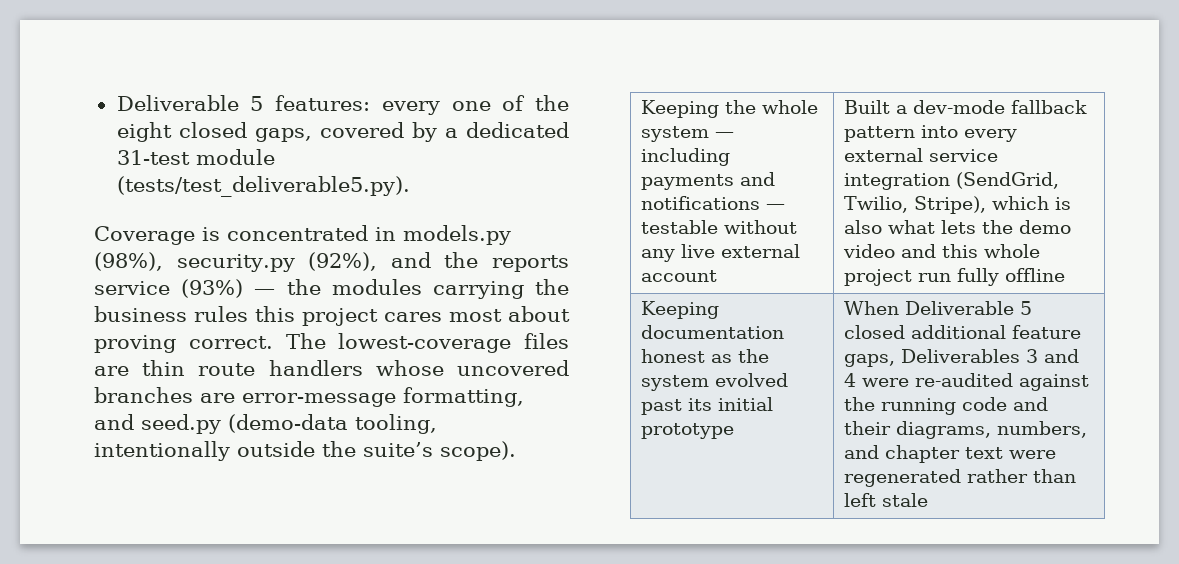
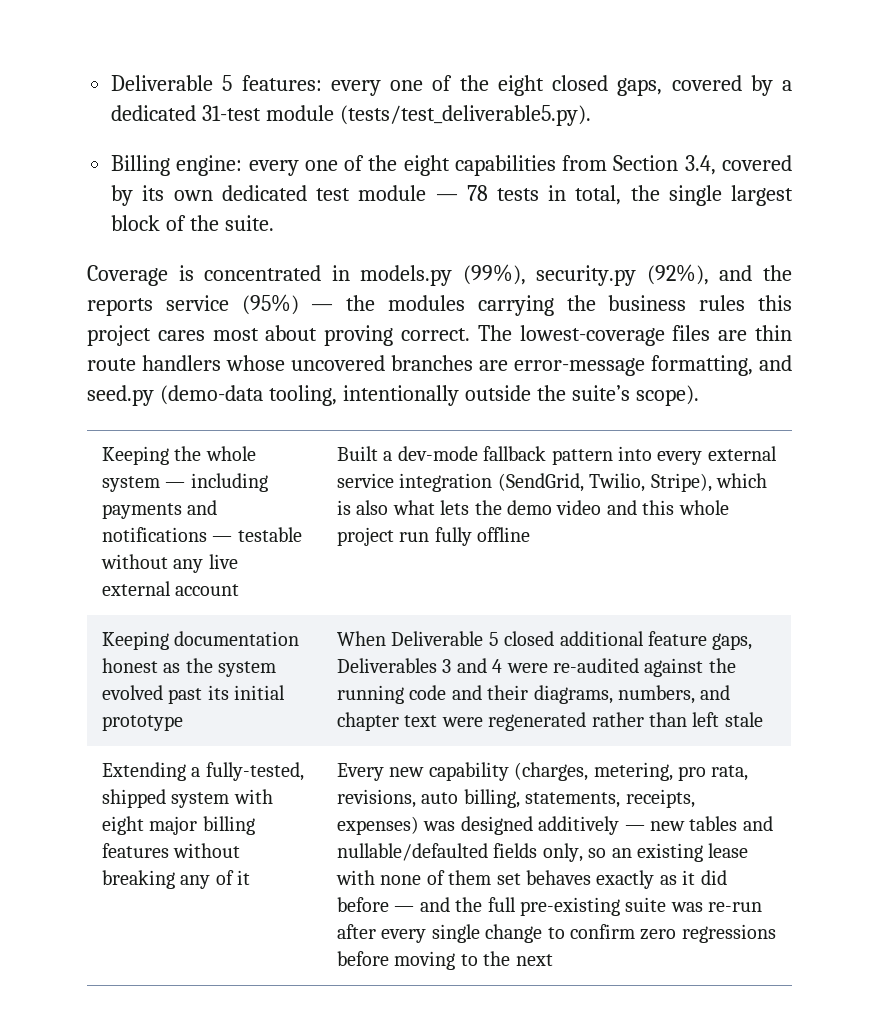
(410, 186) none -> [111,155,792,176] [111,185,794,206] [111,215,275,231] // Billing engine: every one of the eight capabilities from Section 3.4, covered by its own dedicated test module — 78 tests in total, the single largest block of the suite.
[94,252,163,271] (98%), -> [462,264,526,285] (99%),
[181,279,244,298] (93%) -> [241,294,299,315] (95%)
(928, 500) none -> [102,762,304,781] [102,789,273,808] [102,816,255,835] [102,843,241,858] [102,870,251,889] [337,762,749,781] [337,789,695,808] [337,816,773,835] [337,843,749,862] [336,870,727,889] [337,897,763,916] [337,924,776,943] [337,951,553,970] // Extending a fully-tested, shipped system with eight major billing features without breaking any of it | Every new capability (charges, metering, pro rata, revisions, auto billing, statements, receipts, expenses) was designed additively — new tables and nullable/defaulted fields only, so an existing lease with none of them set behaves exactly as it did before — and the full pre-existing suite was re-run after every single change to confirm zero regressions before moving to the next

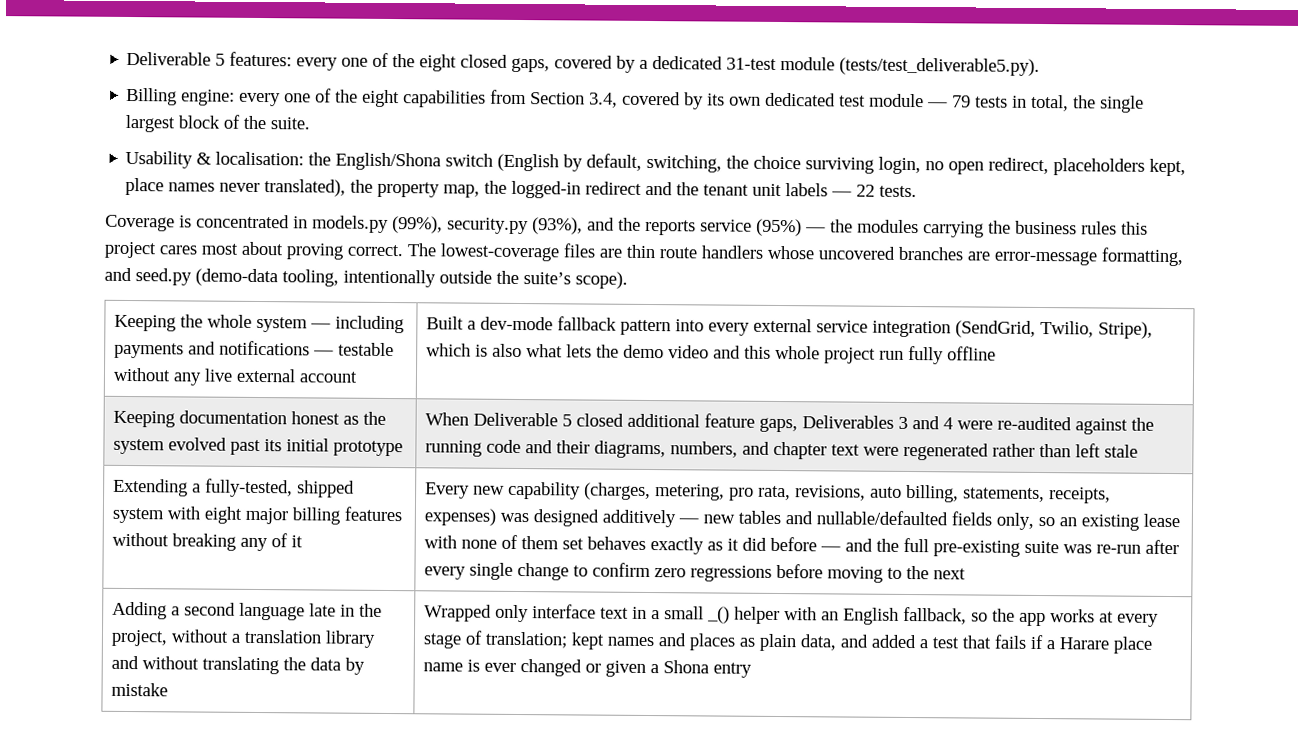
[466,185,488,201] 78 -> [952,95,972,108] 79
(275, 223) none -> [125,150,1187,177] [125,177,918,199] // Usability & localisation: the English/Shona switch (English by default, switching, the choice surviving login, no open redirect, placeholders kept, place names never translated), the property map, the logged-in redirect and the tenant unit labels — 22 tests.
[646,264,709,285] (92%), -> [532,217,583,235] (93%),
(553, 960) none -> [112,601,383,621] [111,629,377,648] [111,655,366,675] [111,682,169,697] [424,604,1160,627] [423,630,1153,654] [423,659,753,678] // Adding a second language late in the project, without a translation library and without translating the data by mistake | Wrapped only interface text in a small _() helper with an English fallback, so the app works at every stage of translation; kept names and places as plain data, and added a test that fails if a Harare place name is ever changed or given a Shona entry

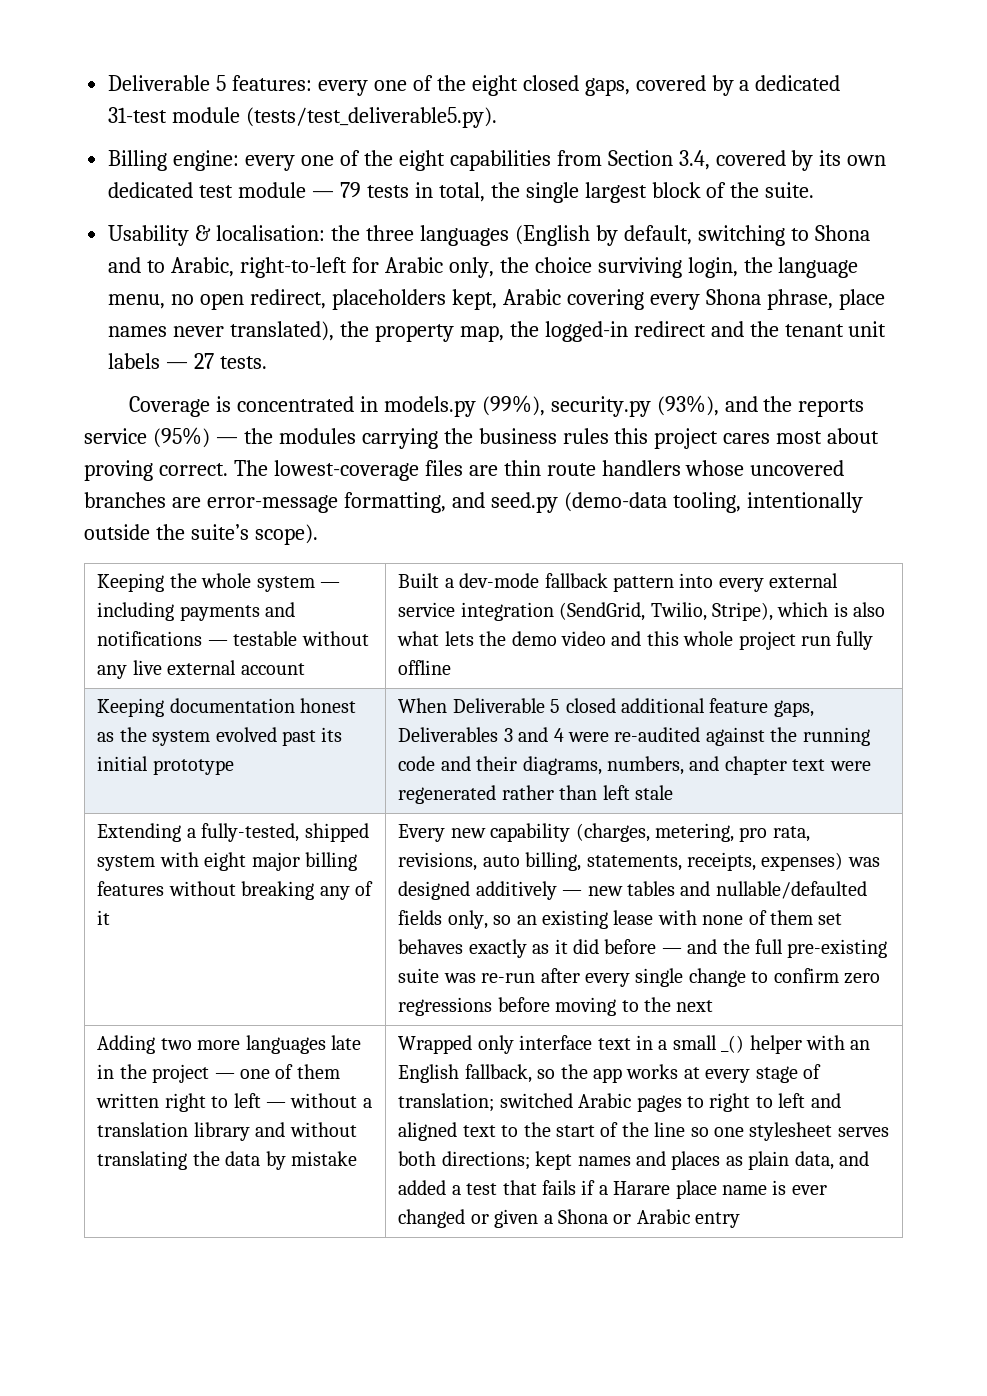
[335,152,494,171] English/Shona switch -> [365,225,509,246] three languages
[646,154,723,173] switching, -> [697,225,870,246] [108,257,494,278] switching to Shona and to Arabic, right-to-left for Arabic only,
(922, 165) none -> [743,257,859,278] [108,294,166,309] the language menu,
(1187, 167) none -> [502,289,833,310] Arabic covering every Shona phrase,
[856,184,876,197] 22 -> [194,353,215,369] 27
[171,602,383,621] [111,629,169,647] a second language late in the project, -> [160,1035,362,1054] [97,1064,340,1083] [96,1093,287,1112] two more languages late in the project — one of them written right to left —
(569, 640) none -> [499,1093,841,1112] [398,1122,889,1141] [398,1151,530,1170] switched Arabic pages to right to left and aligned text to the start of the line so one stylesheet serves both directions;
(710, 667) none -> [613,1209,690,1224] or Arabic

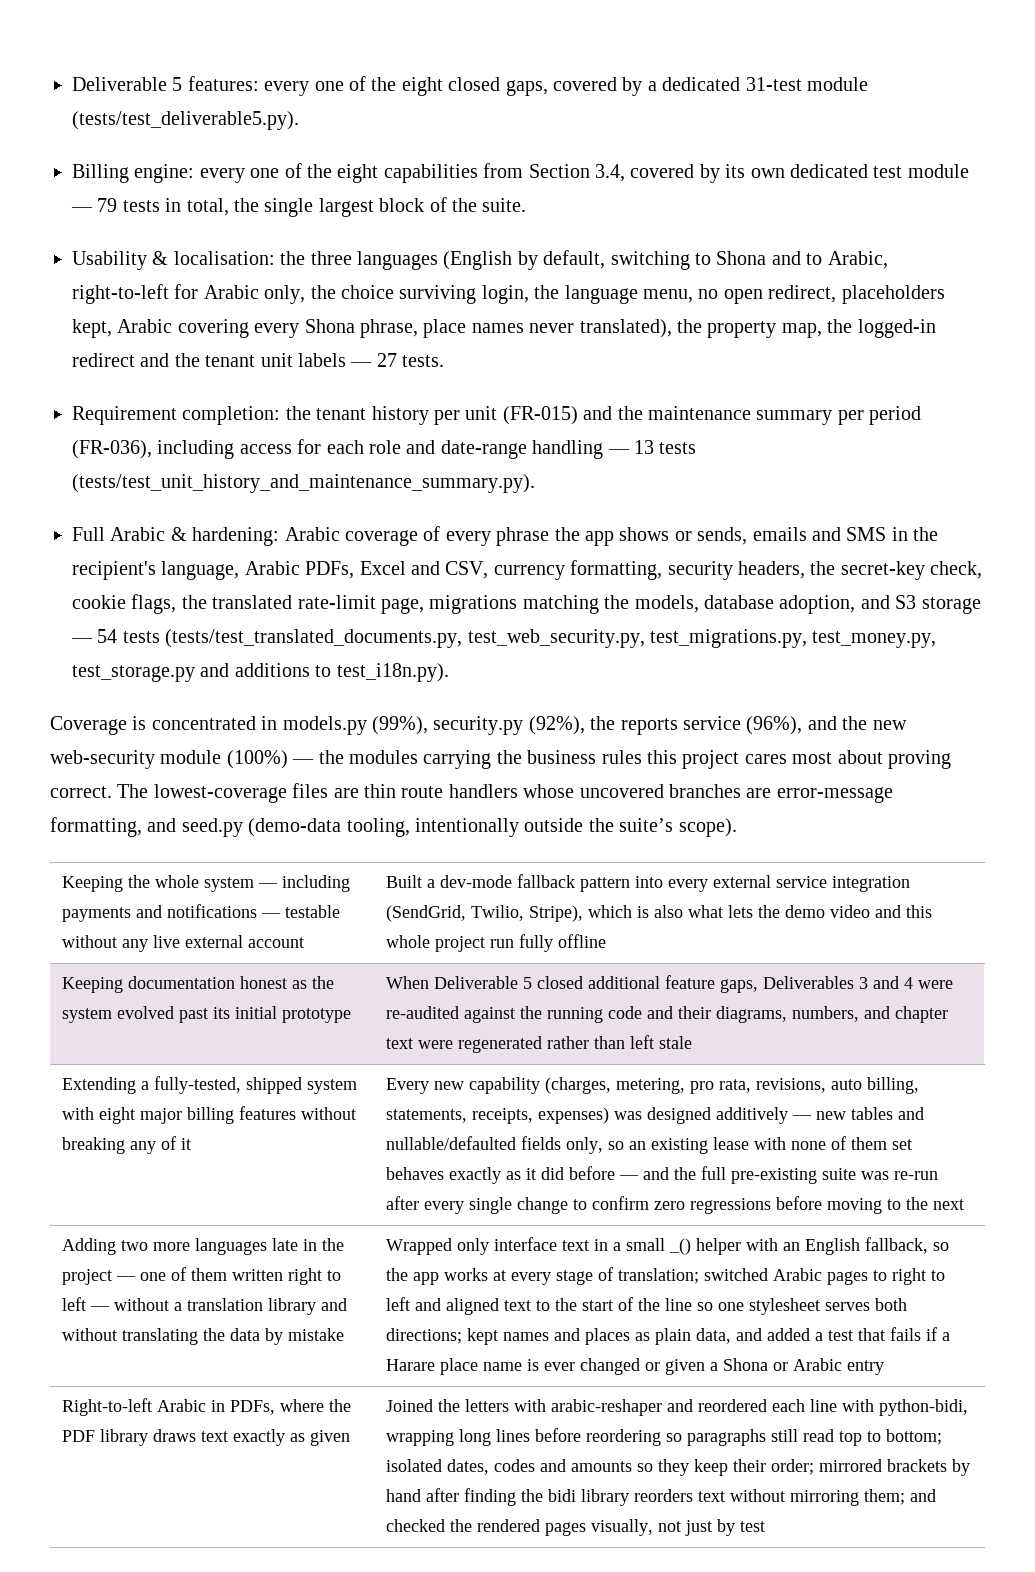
(268, 362) none -> [72,406,922,425] [72,439,697,459] [72,474,535,493] [72,526,939,546] [72,560,983,580] [72,594,981,614] [71,629,937,648] [72,663,449,682] // Requirement completion: the tenant history per unit (FR-015) and the maintenance summary per period (FR-036), including access for each role and date-range handling — 13 tests (tests/test_unit_history_and_maintenance_summary.py). // Full Arabic & hardening: Arabic coverage of every phrase the app shows or sends, emails and SMS in the recipient's language, Arabic PDFs, Excel and CSV, currency formatting, security headers, the secret-key check, cookie flags, the translated rate-limit page, migrations matching the models, database adoption, and S3 storage — 54 tests (tests/test_translated_documents.py, test_web_security.py, test_migrations.py, test_money.py, test_storage.py and additions to test_i18n.py).
[656,395,758,416] (93%), and -> [528,716,585,735] (92%),
[152,427,210,448] (95%) -> [746,716,907,735] [50,750,288,769] (96%), and the new web-security module (100%)
(741, 1220) none -> [62,1398,352,1416] [62,1429,351,1446] [386,1399,969,1416] [386,1428,943,1446] [386,1459,971,1476] [386,1488,937,1506] [386,1519,766,1536] // Right-to-left Arabic in PDFs, where the PDF library draws text exactly as given | Joined the letters with arabic-reshaper and reordered each line with python-bidi, wrapping long lines before reordering so paragraphs still read top to bottom; isolated dates, codes and amounts so they keep their order; mirrored brackets by hand after finding the bidi library reorders text without mirroring them; and checked the rendered pages visually, not just by test

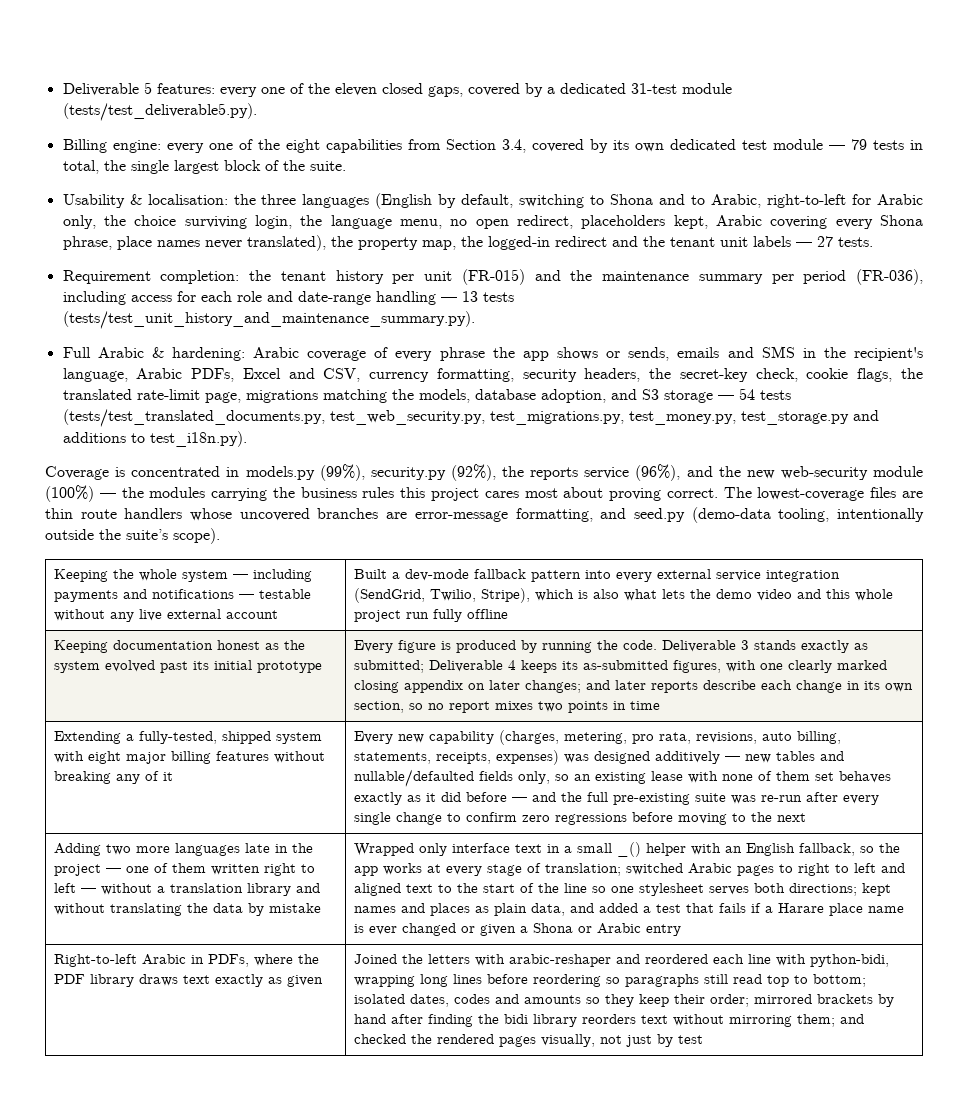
[401,77,443,96] eight -> [334,83,377,96] eleven
[386,975,954,993] [386,1006,949,1023] [386,1035,693,1053] When Deliverable 5 closed additional feature gaps, Deliverables 3 and 4 were re-audited against the running code and their diagrams, numbers, and chapter text were regenerated rather than left stale -> [353,640,868,653] [353,660,887,673] [353,680,913,693] [353,701,660,713] Every figure is produced by running the code. Deliverable 3 stands exactly as submitted; Deliverable 4 keeps its as-submitted figures, with one clearly marked closing appendix on later changes; and later reports describe each change in its own section, so no report mixes two points in time

